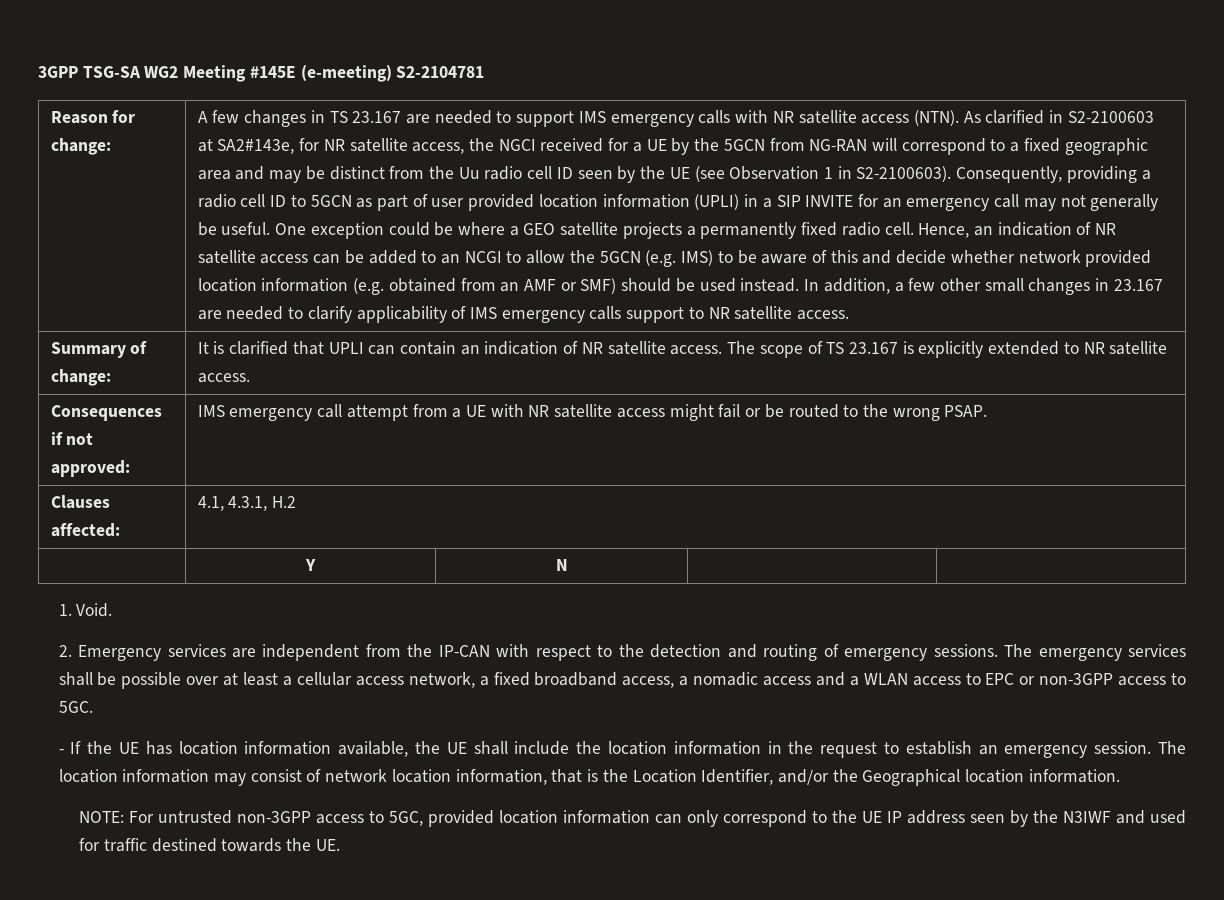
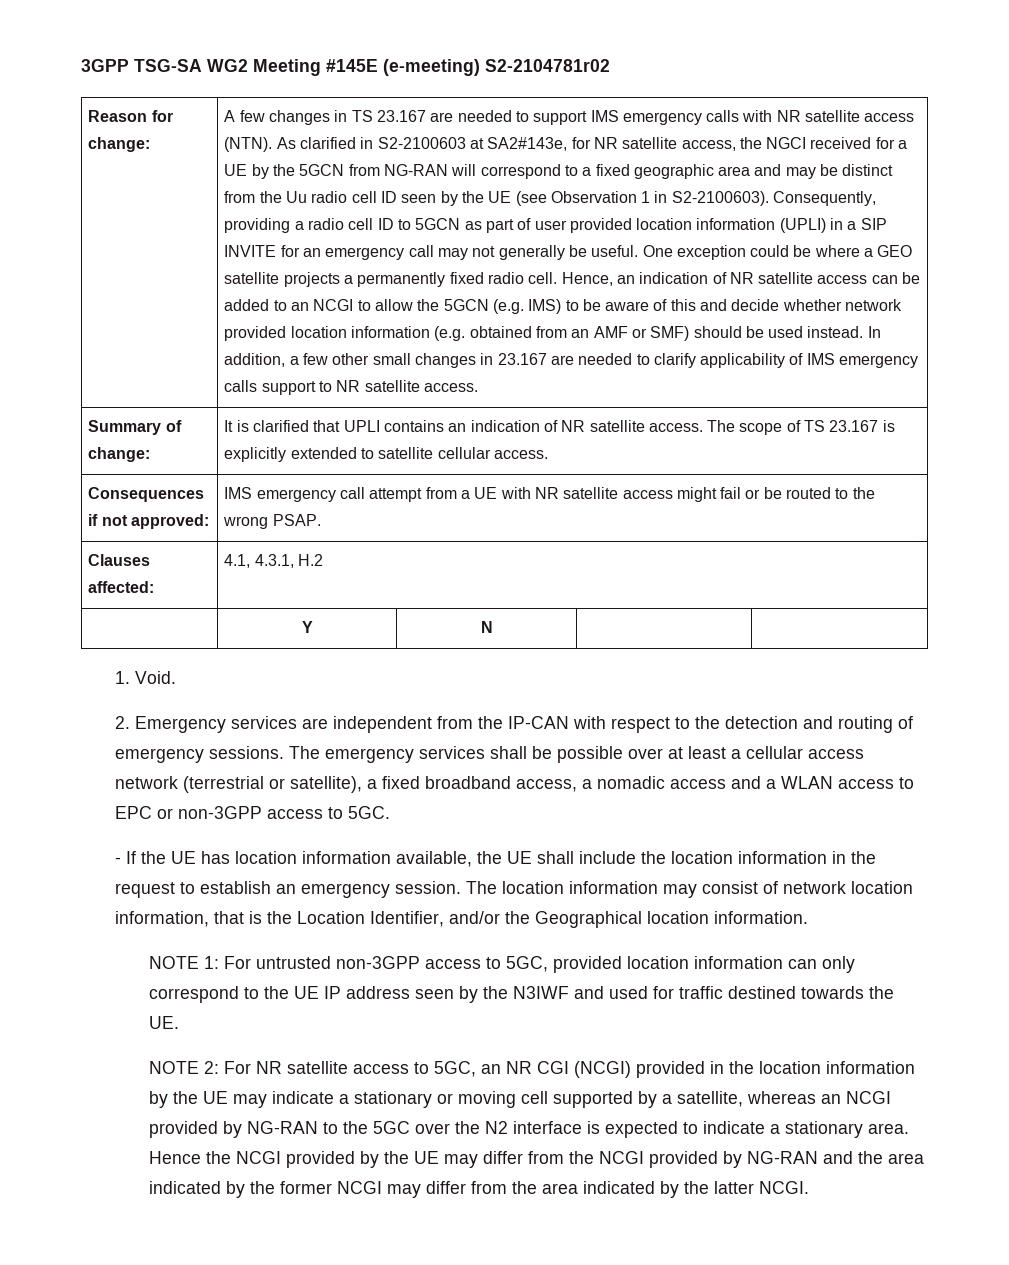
[396,66,485,78] S2-2104781 -> [485,59,610,72] S2-2104781r02
[368,341,456,355] can contain -> [383,420,444,432] contains
[1083,341,1168,355] NR satellite -> [378,447,491,459] satellite cellular
[408,672,475,688] network, -> [115,776,363,793] network (terrestrial or satellite),
[79,811,125,823] NOTE: -> [149,956,220,969] NOTE 1:
(340, 845) none -> [149,1061,916,1078] [149,1091,892,1108] [149,1121,910,1138] [149,1151,925,1168] [149,1181,810,1198] // NOTE 2: For NR satellite access to 5GC, an NR CGI (NCGI) provided in the location information by the UE may indicate a stationary or moving cell supported by a satellite, whereas an NCGI provided by NG-RAN to the 5GC over the N2 interface is expected to indicate a stationary area. Hence the NCGI provided by the UE may differ from the NCGI provided by NG-RAN and the area indicated by the former NCGI may differ from the area indicated by the latter NCGI.

